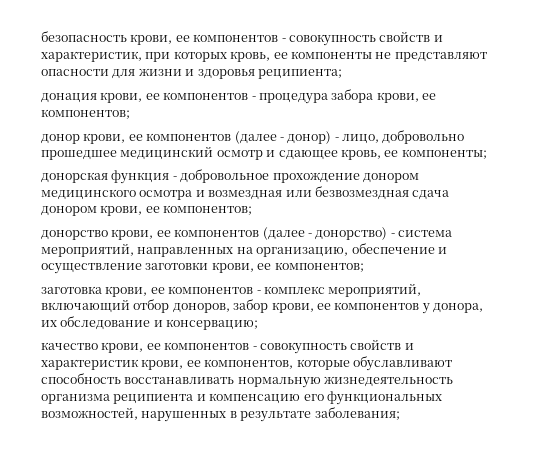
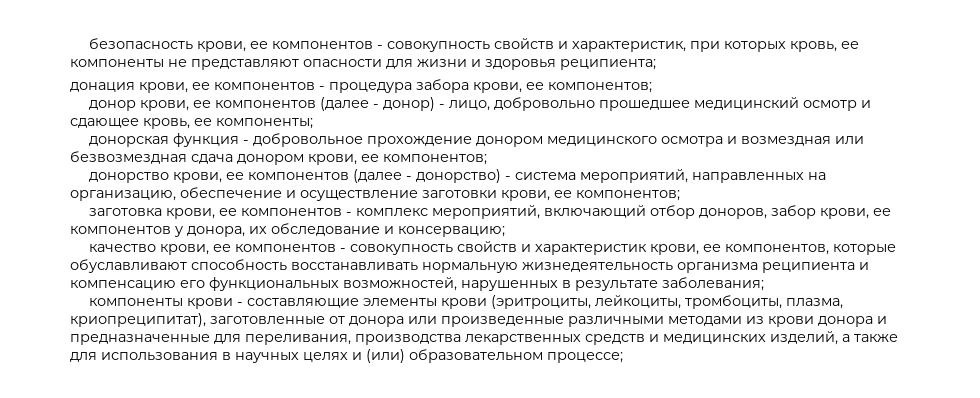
(400, 413) none -> [88,295,843,309] [70,313,887,327] [70,331,898,345] [70,349,623,363] // компоненты крови - составляющие элементы крови (эритроциты, лейкоциты, тромбоциты, плазма, криопреципитат), заготовленные от донора или произведенные различными методами из крови донора и предназначенные для переливания, производства лекарственных средств и медицинских изделий, а также для использования в научных целях и (или) образовательном процессе;

